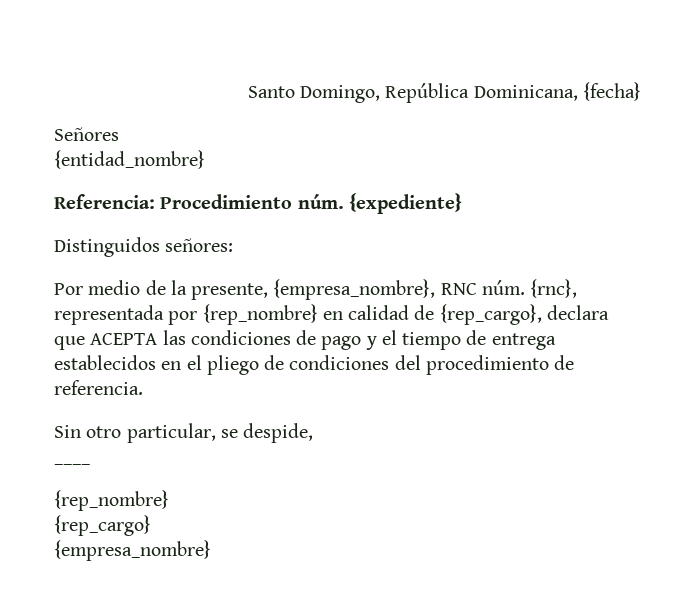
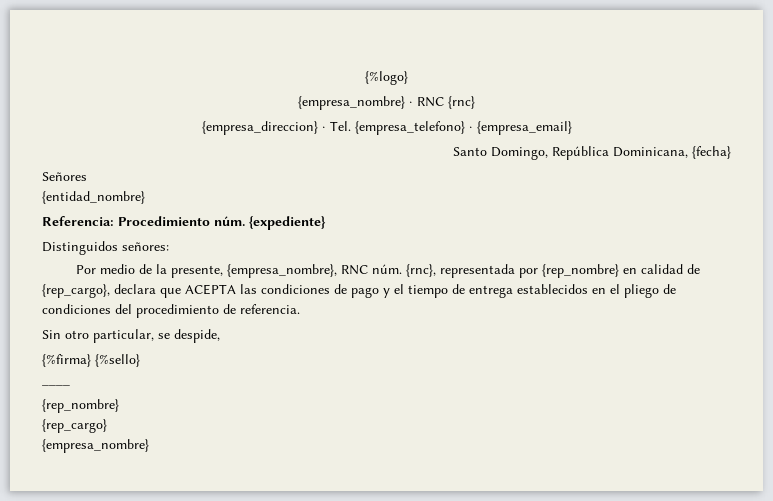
(247, 92) none -> [365,71,408,85] [298,96,475,110] [201,121,572,135] {%logo} // {empresa_nombre} · RNC {rnc} // {empresa_direccion} · Tel. {empresa_telefono} · {empresa_email} //
(314, 433) none -> [42,354,140,367] // {%firma} {%sello}

